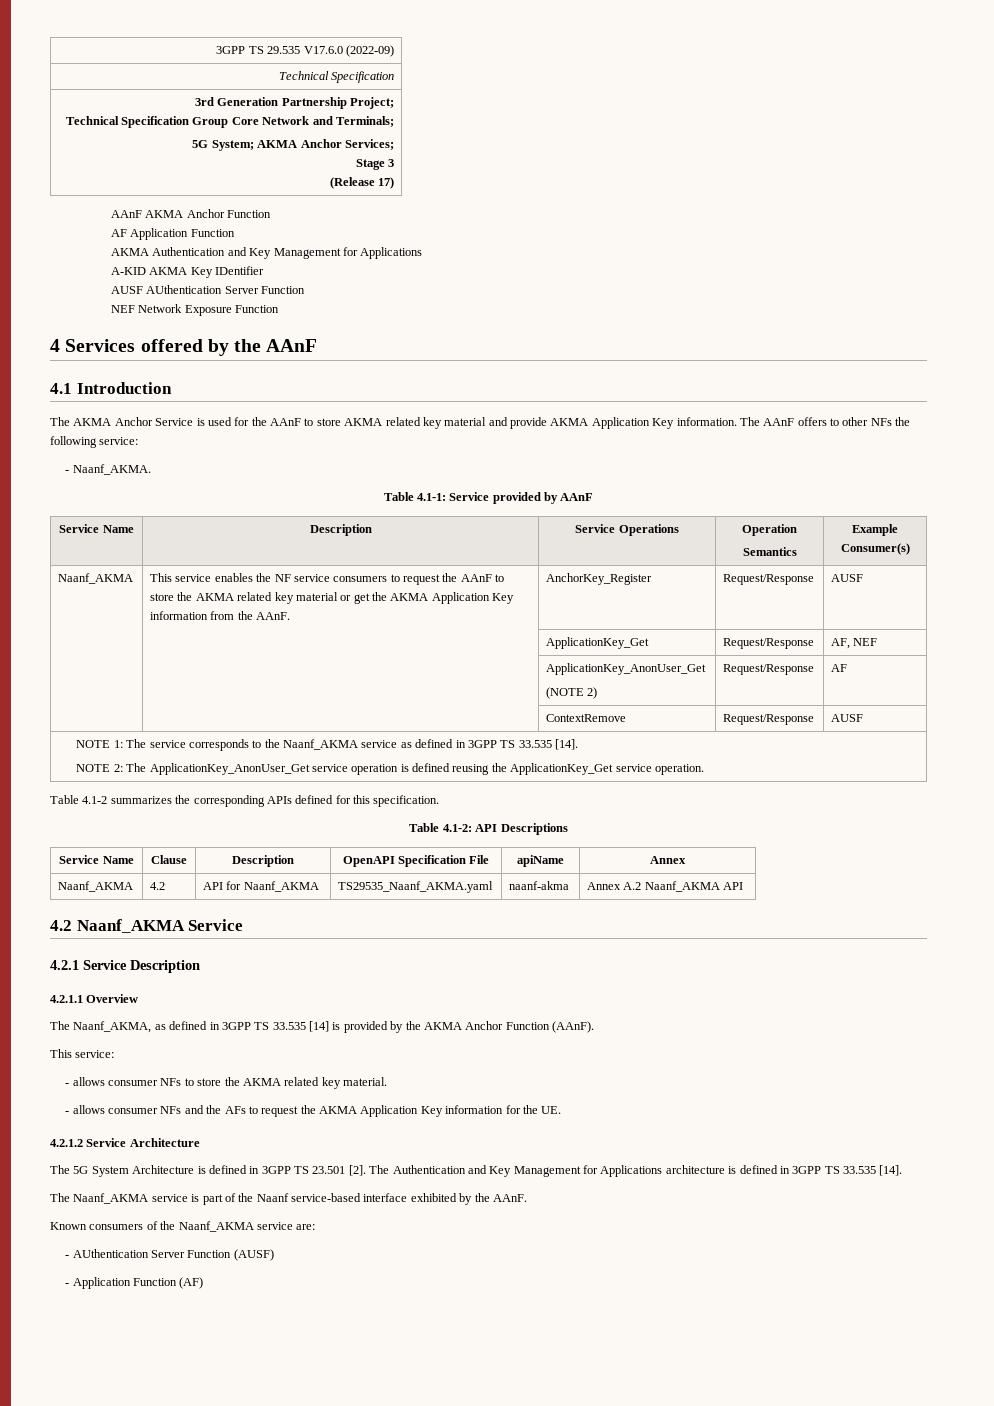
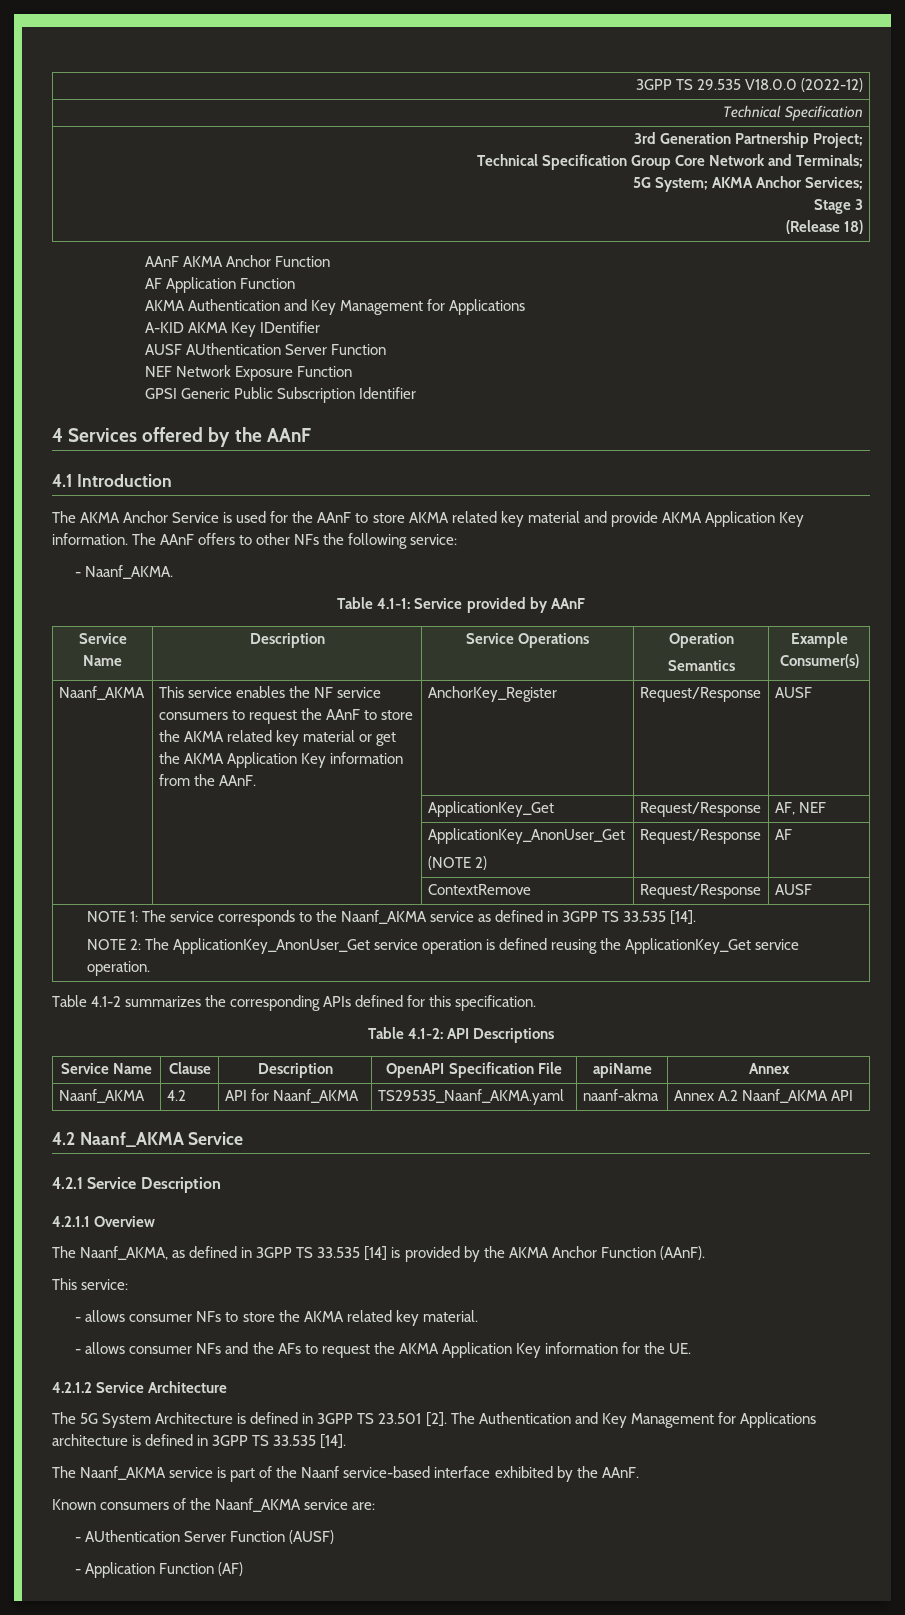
[303,45,394,57] V17.6.0 (2022-09) -> [745,78,864,92] V18.0.0 (2022-12)
[377,177,394,189] 17) -> [844,220,864,234] 18)
(280, 309) none -> [145,387,417,403] // GPSI Generic Public Subscription Identifier

